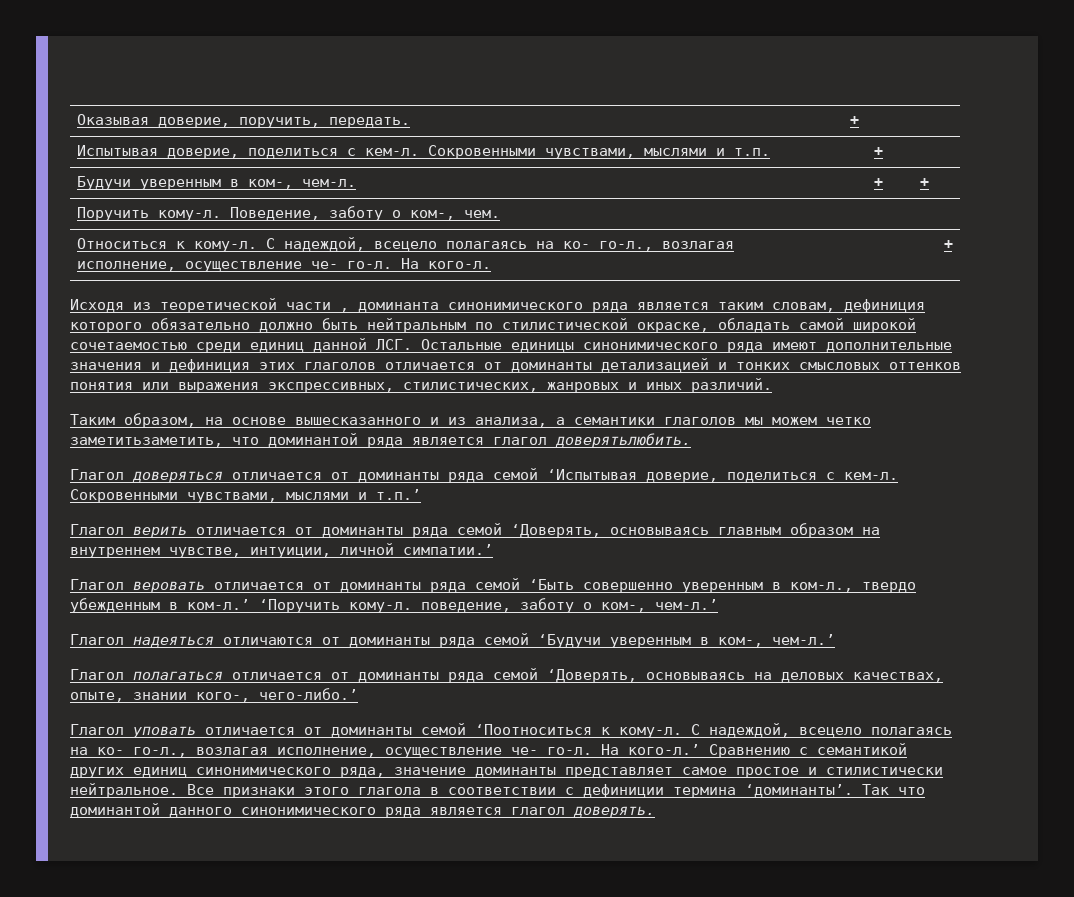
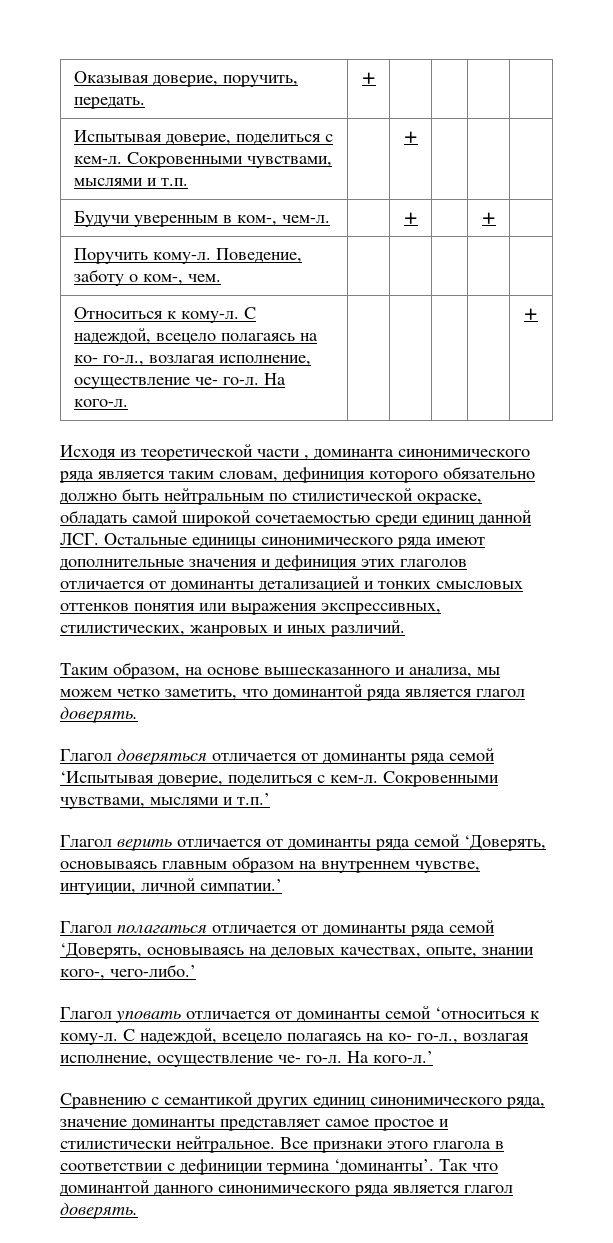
[448,417,736,427] из анализа, а семантики глаголов -> [409,667,472,678] анализа,
[70,437,223,447] заметитьзаметить, -> [165,689,237,700] заметить,
[555,433,691,448] доверятьлюбить. -> [60,706,138,723] доверять.
[70,578,916,593] [70,598,718,613] [70,633,835,648] // Глагол веровать отличается от доминанты ряда семой ‘Быть совершенно уверенным в ком-л., твердо убежденным в ком-л.’ ‘Поручить кому-л. поведение, заботу о ком-, чем-л.’ // Глагол надеяться отличаются от доминанты ряда семой ‘Будучи уверенным в ком-, чем-л.’ -> (282, 885) none
[475,724,592,735] ‘Поотноситься -> [435,1007,526,1019] ‘относиться
(700, 749) none -> (433, 1057) //

